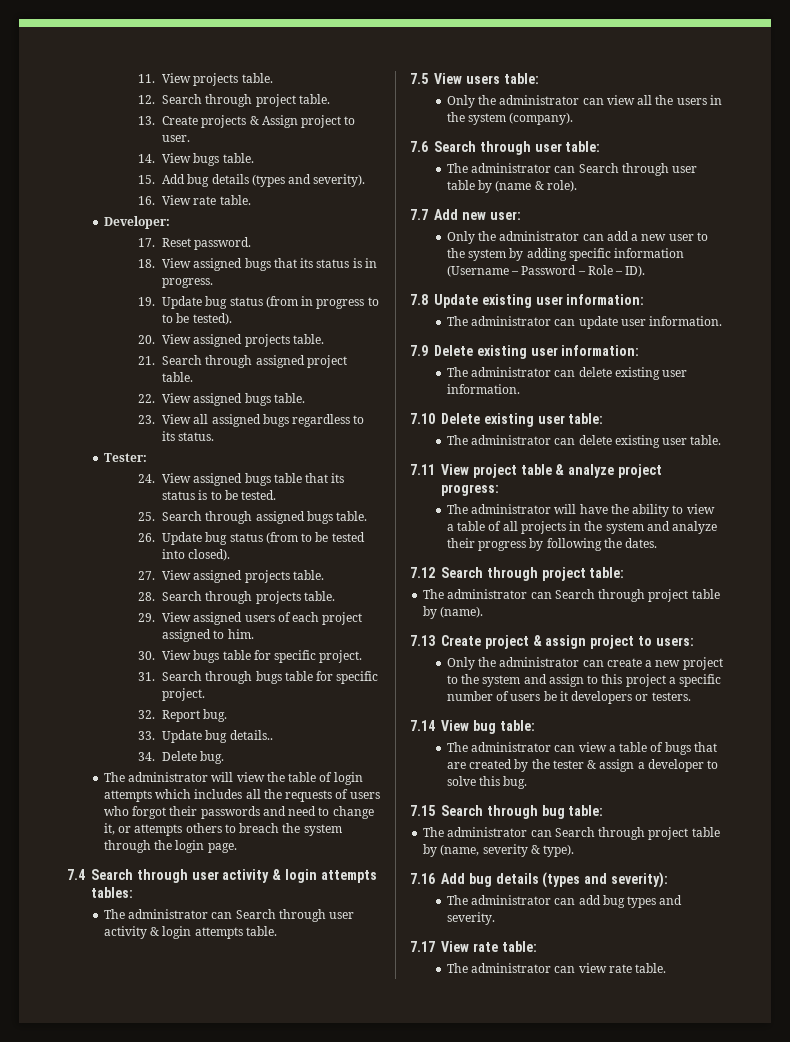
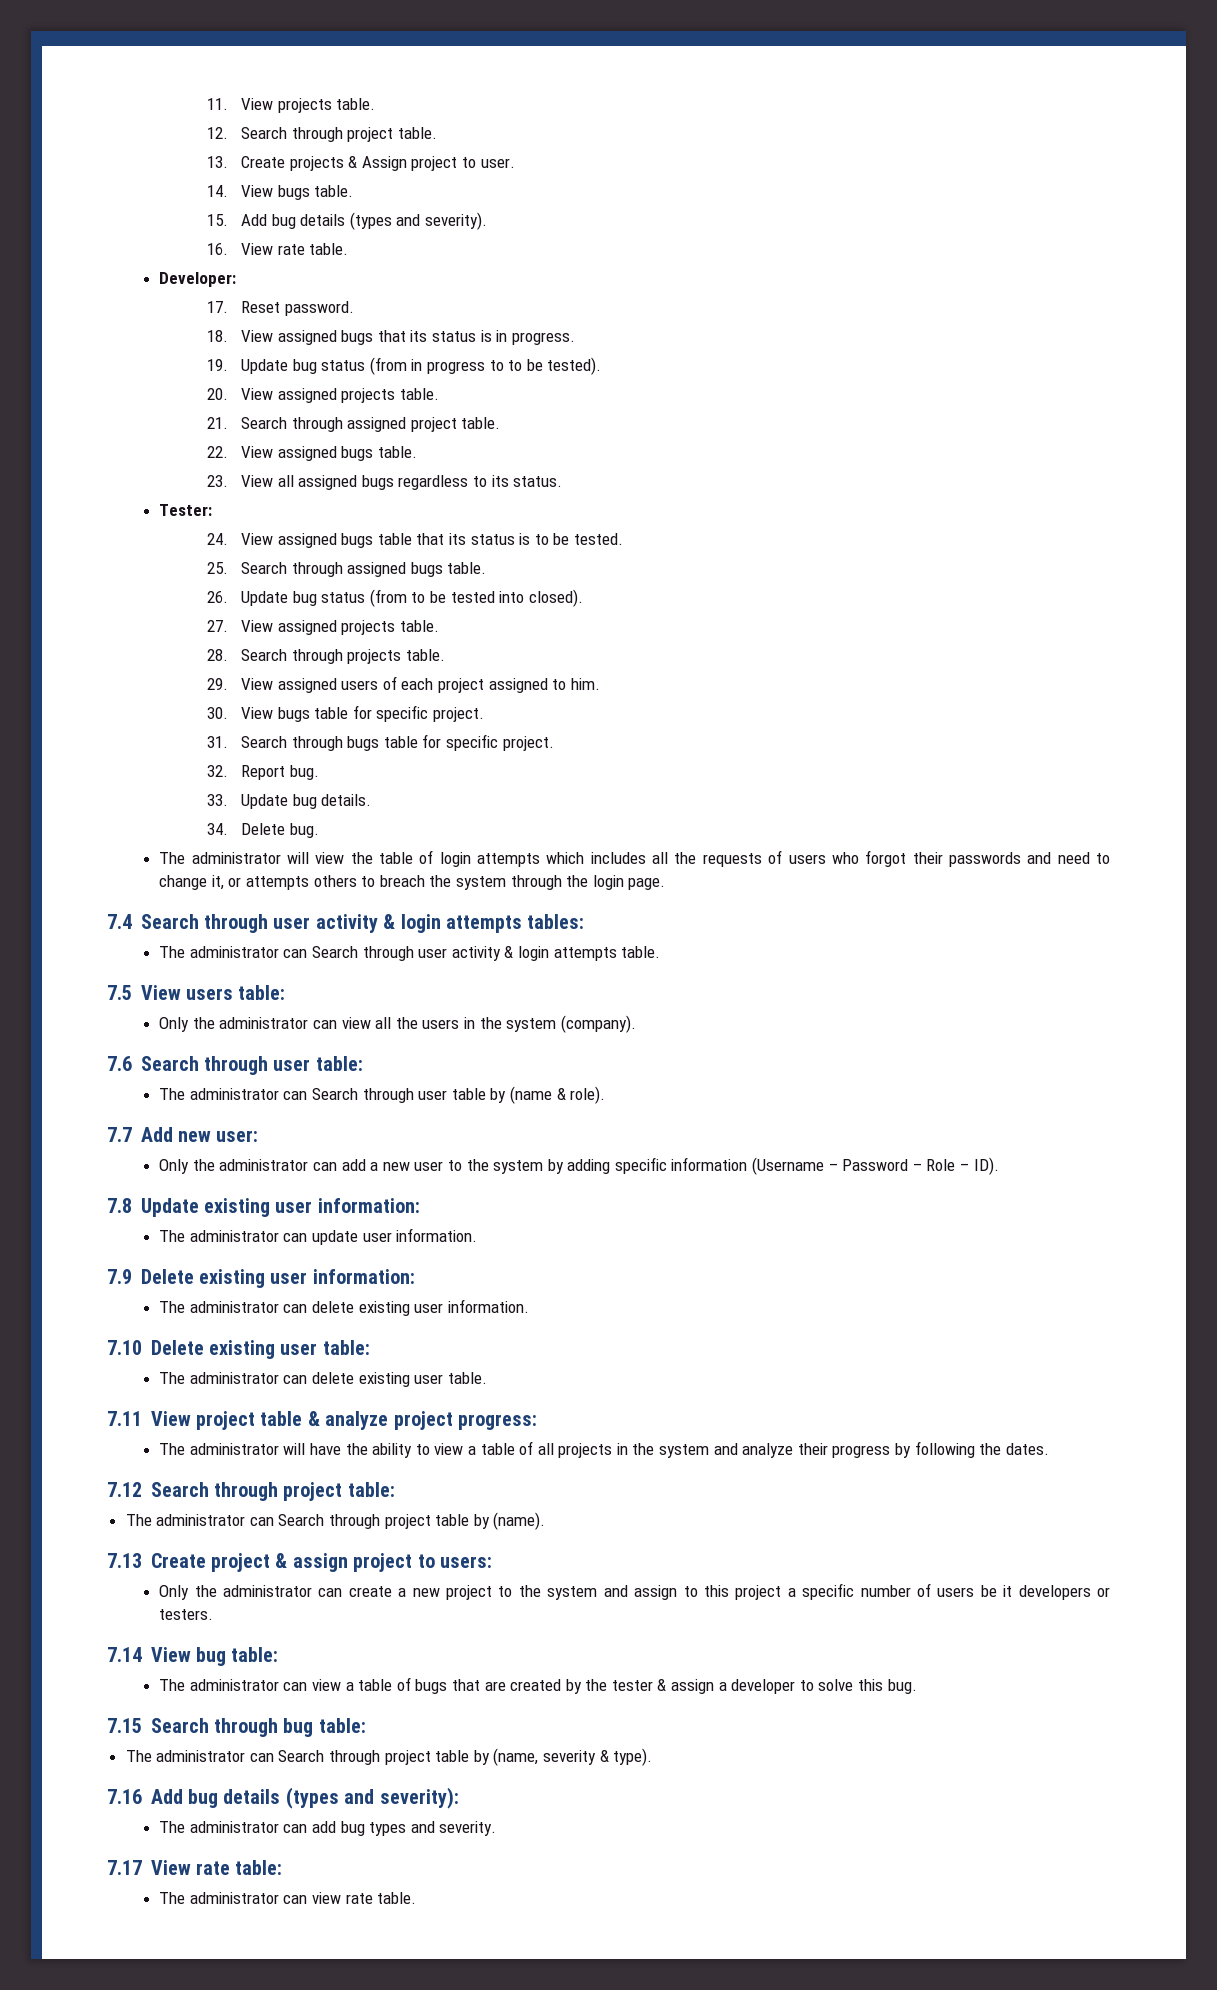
[229,730,273,740] details.. -> [321,794,372,806] details.

